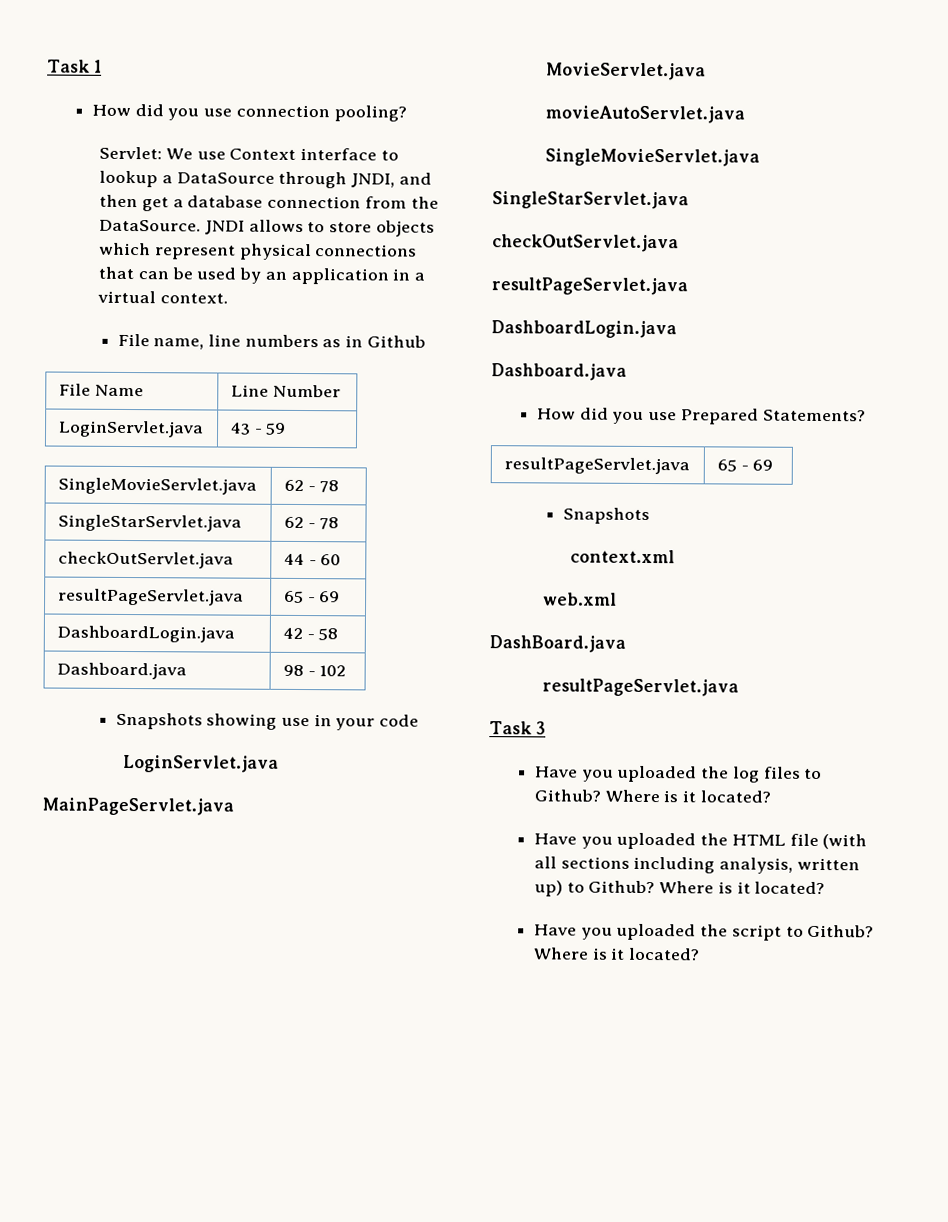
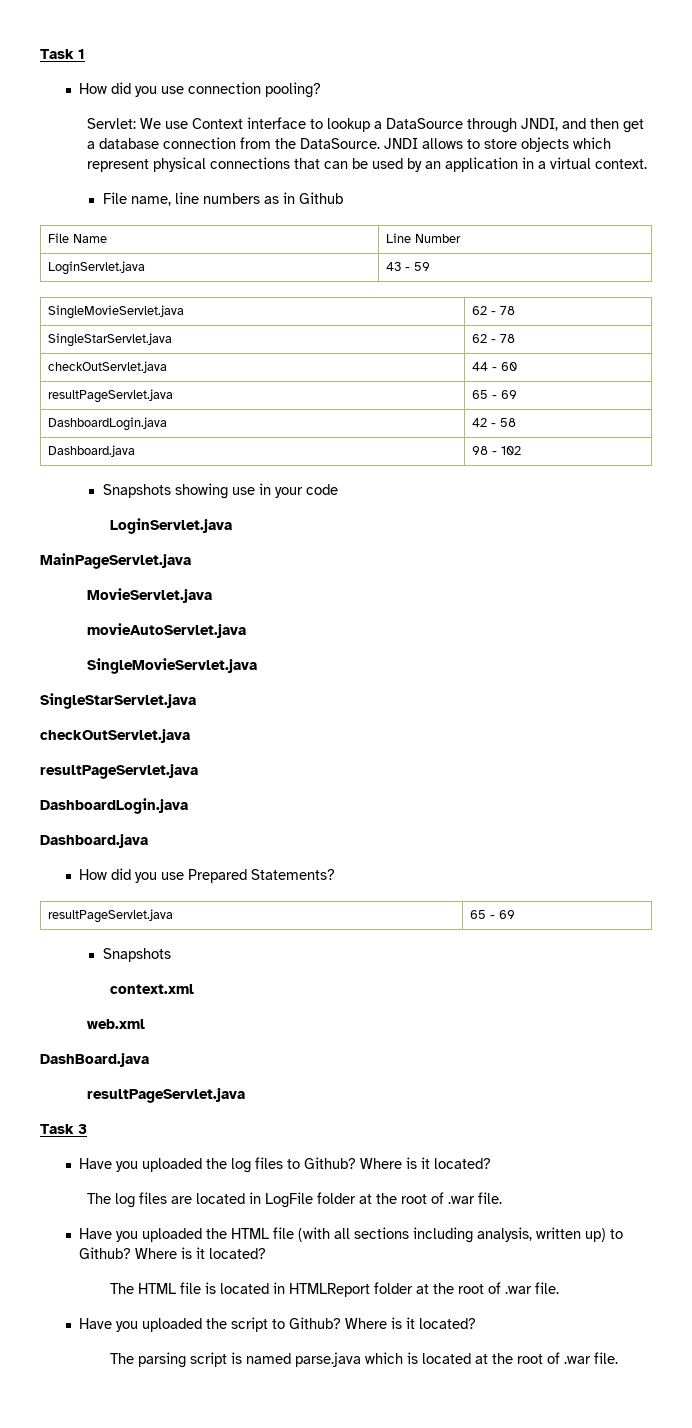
(771, 796) none -> [86,1192,502,1208] // The log files are located in LogFile folder at the root of .war file.
(826, 888) none -> [109,1282,559,1297] // The HTML file is located in HTMLReport folder at the root of .war file.
(701, 954) none -> [109,1352,618,1368] // The parsing script is named parse.java which is located at the root of .war file.

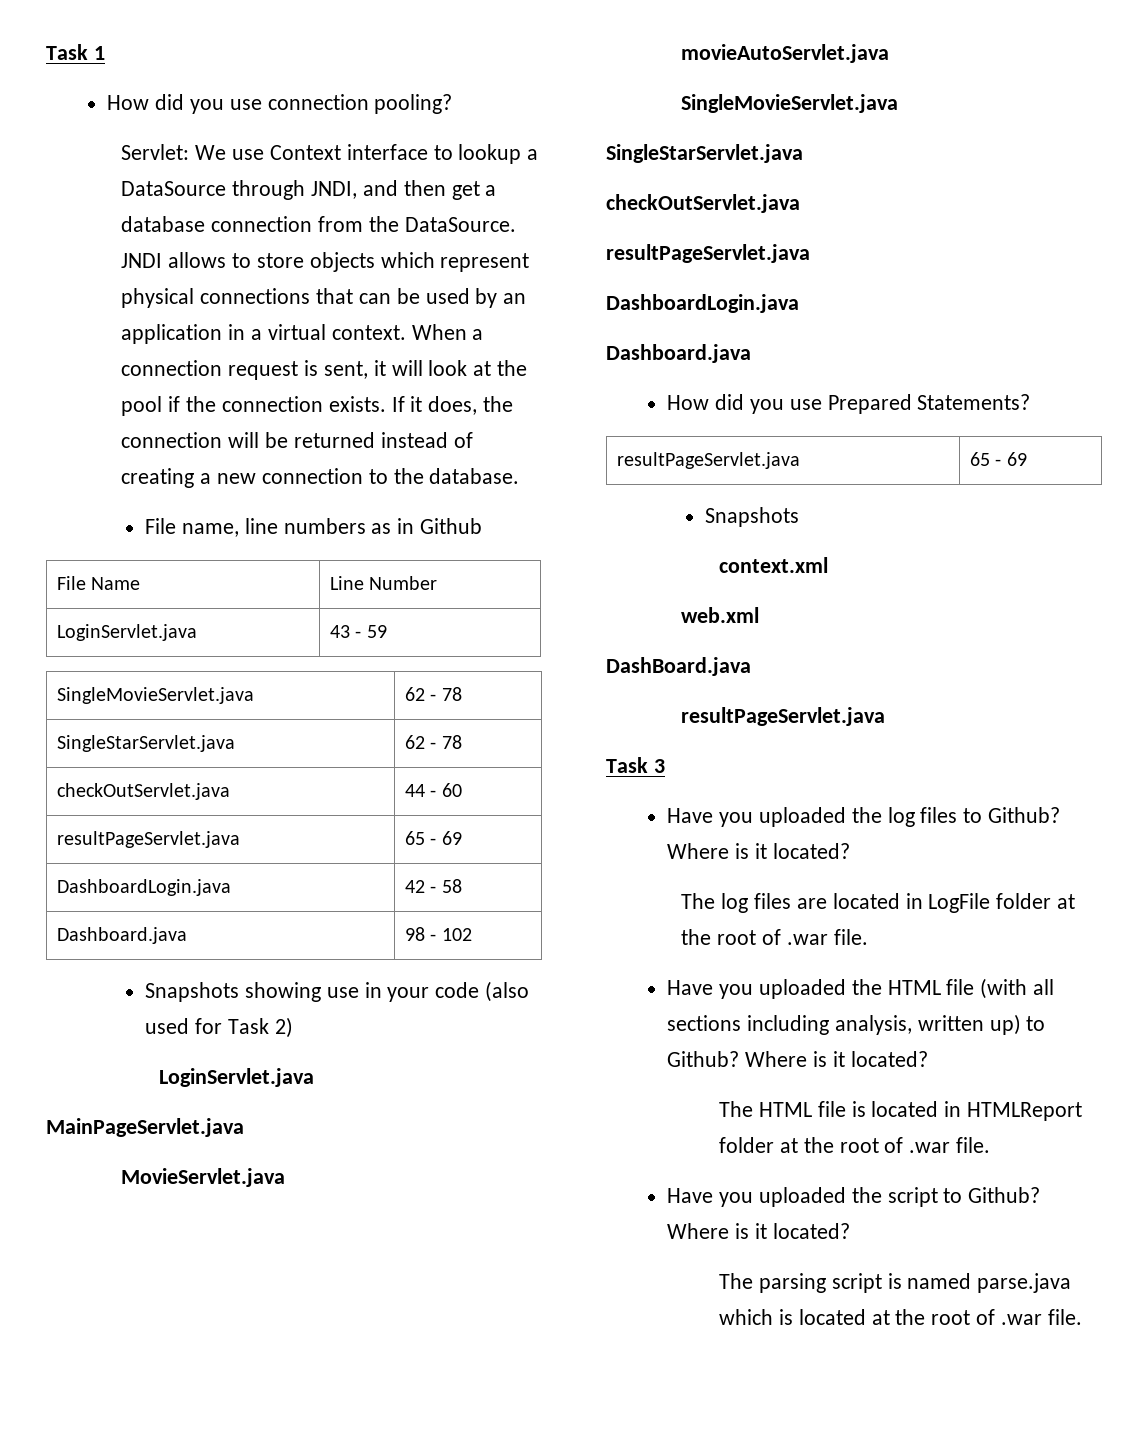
(647, 164) none -> [411,324,484,340] [121,360,527,380] [121,396,513,416] [121,432,473,448] [121,468,520,488] When a connection request is sent, it will look at the pool if the connection exists. If it does, the connection will be returned instead of creating a new connection to the database.
(338, 489) none -> [484,981,529,1002] [145,1017,293,1038] (also used for Task 2)

